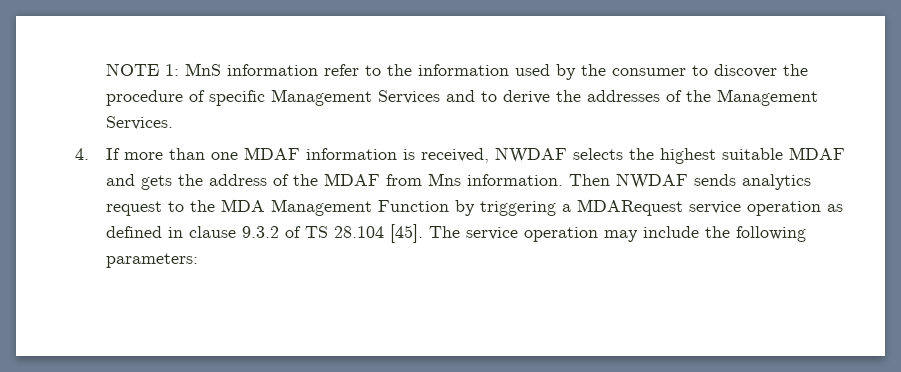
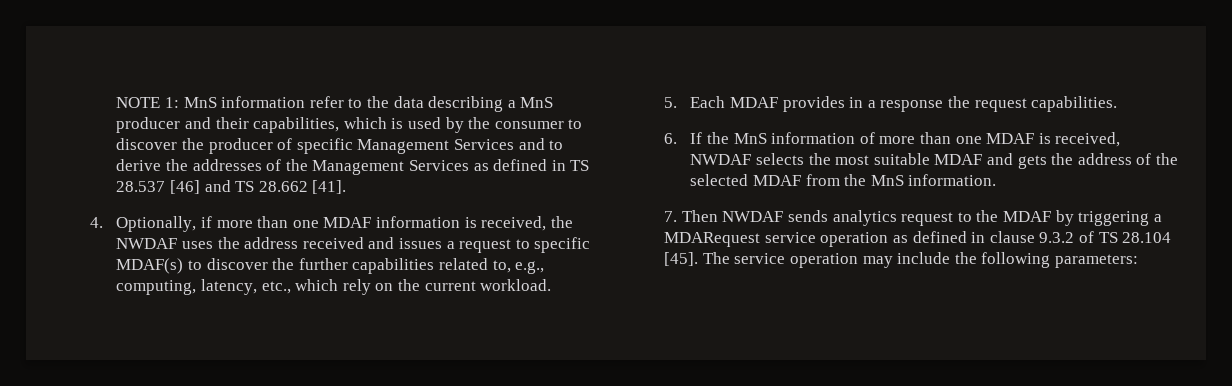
[418,64,510,76] information -> [393,96,554,112] [116,117,404,133] data describing a MnS producer and their capabilities, which is
[106,90,184,106] procedure -> [208,138,273,154] producer
[106,116,174,130] Services. -> [408,159,590,171] [116,180,347,194] Services as defined in TS 28.537 [46] and TS 28.662 [41].
[106,148,121,160] If -> [116,216,213,232] Optionally, if
(490, 155) none -> [550,216,573,228] [116,237,591,253] [116,258,545,274] [116,279,552,295] [664,96,1118,112] [664,132,1121,147] the NWDAF uses the address received and issues a request to specific MDAF(s) to discover the further capabilities related to, e.g., computing, latency, etc., which rely on the current workload. // 5. Each MDAF provides in a response the request capabilities. // 6. If the MnS information of more than one MDAF is received,
[660,148,717,164] highest -> [835,155,870,165] most
(319, 180) none -> [690,174,749,186] selected
[428,173,462,186] Mns -> [844,174,904,186] the MnS
(564, 180) none -> [664,211,678,222] // 7.
[221,199,450,216] MDA Management Function -> [1002,211,1051,222] MDAF

